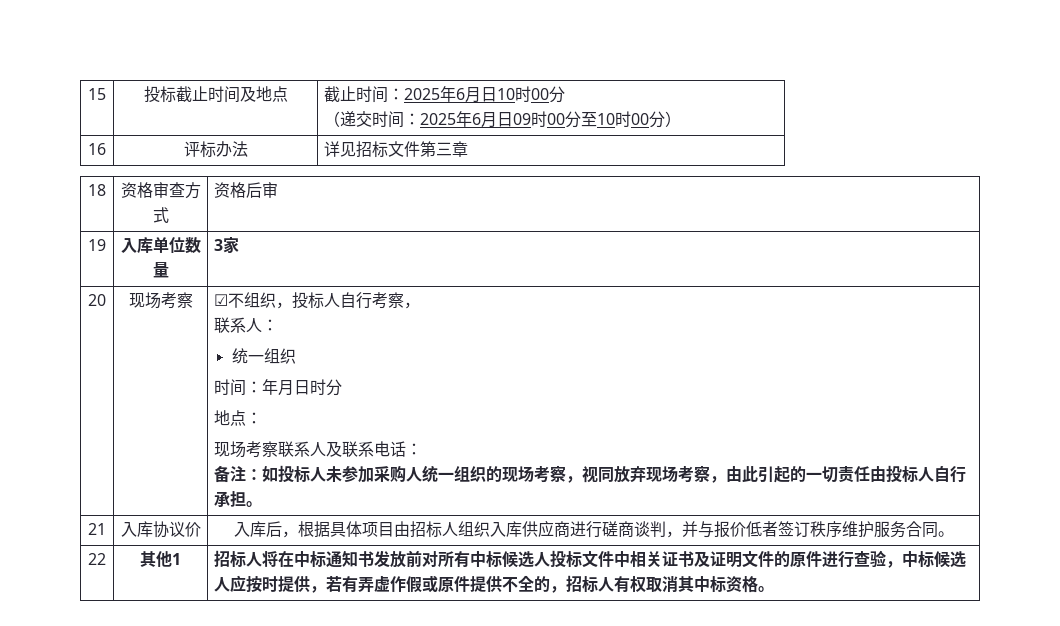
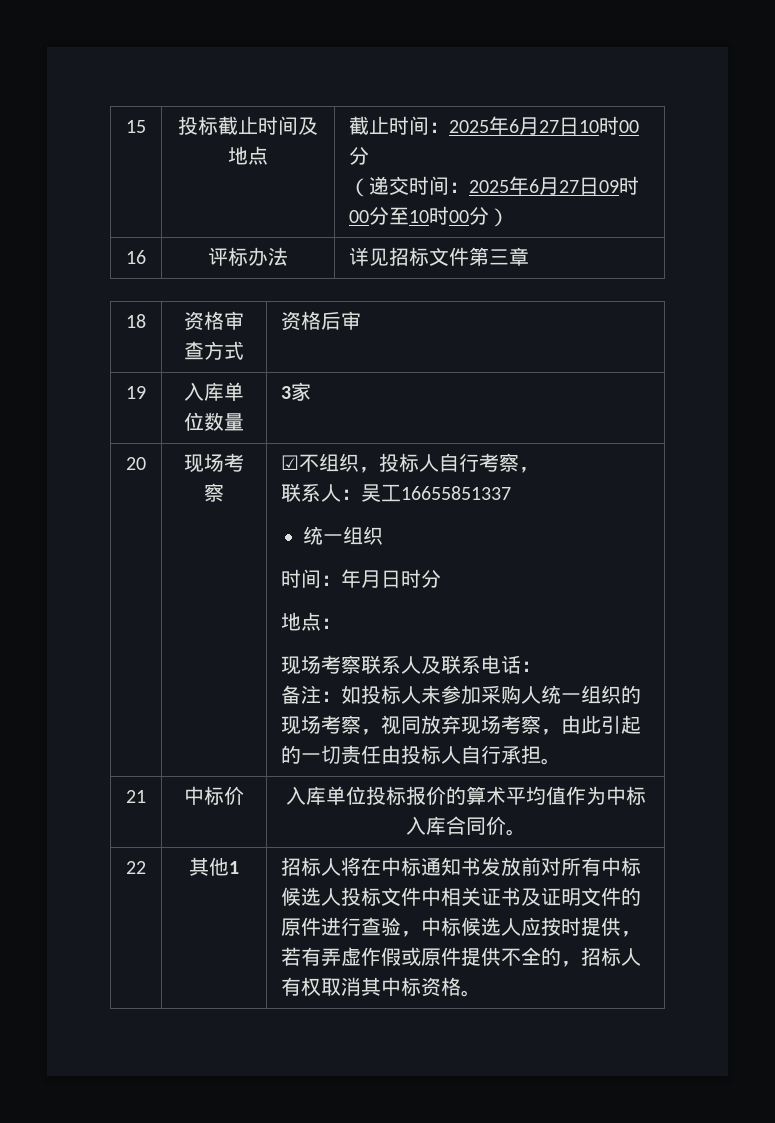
(482, 95) none -> [539,120,560,133] 27
(498, 120) none -> [559,180,580,193] 27
(279, 325) none -> [361,484,512,502] 吴工16655851337
[120,521,185,538] 入库协议 -> [184,786,224,805] 中标
[265,520,938,538] 后，根据具体项目由招标人组织入库供应商进行磋商谈判，并与报价低者签订秩序维护服务合同 -> [325,786,646,805] [405,816,506,835] 单位投标报价的算术平均值作为中标入库合同价

